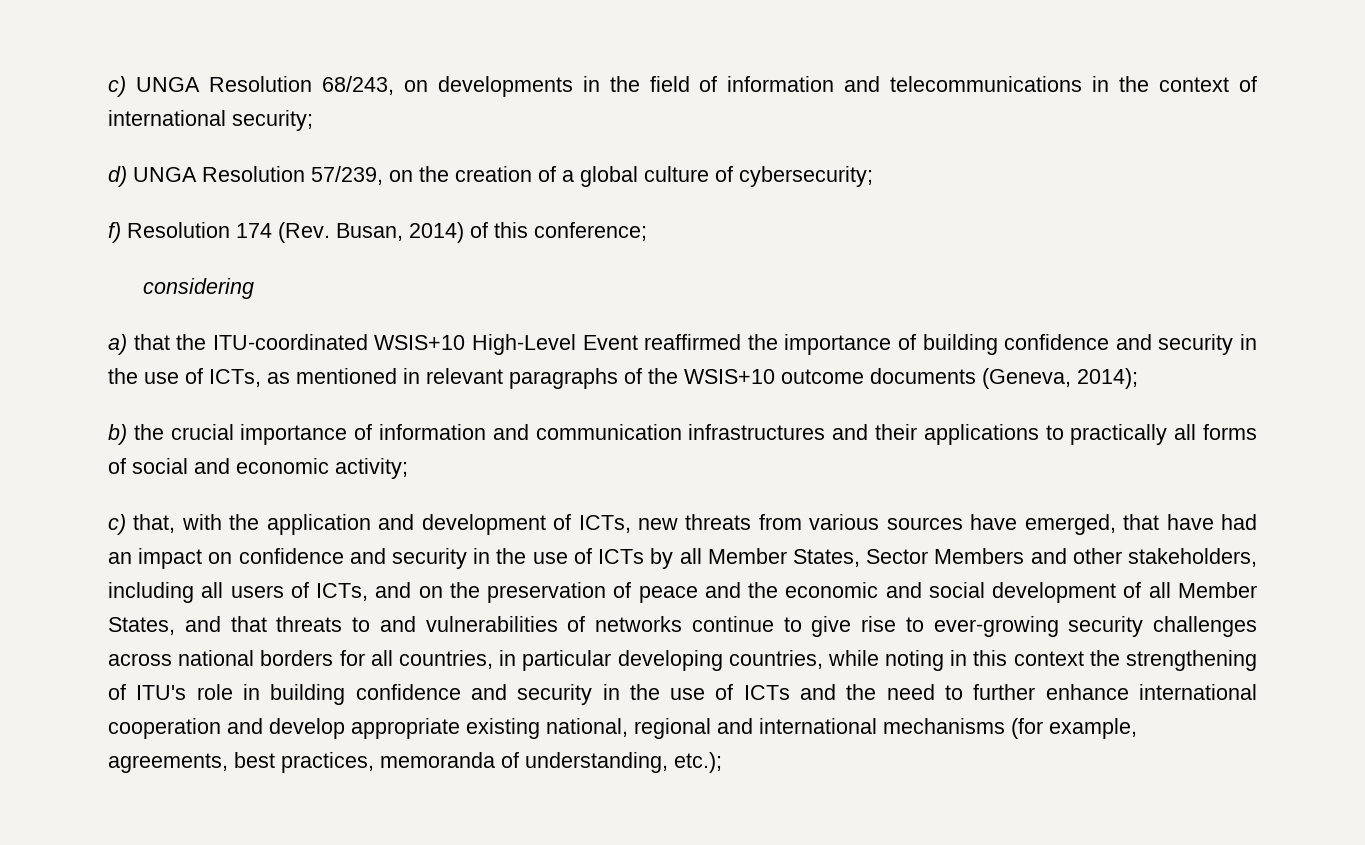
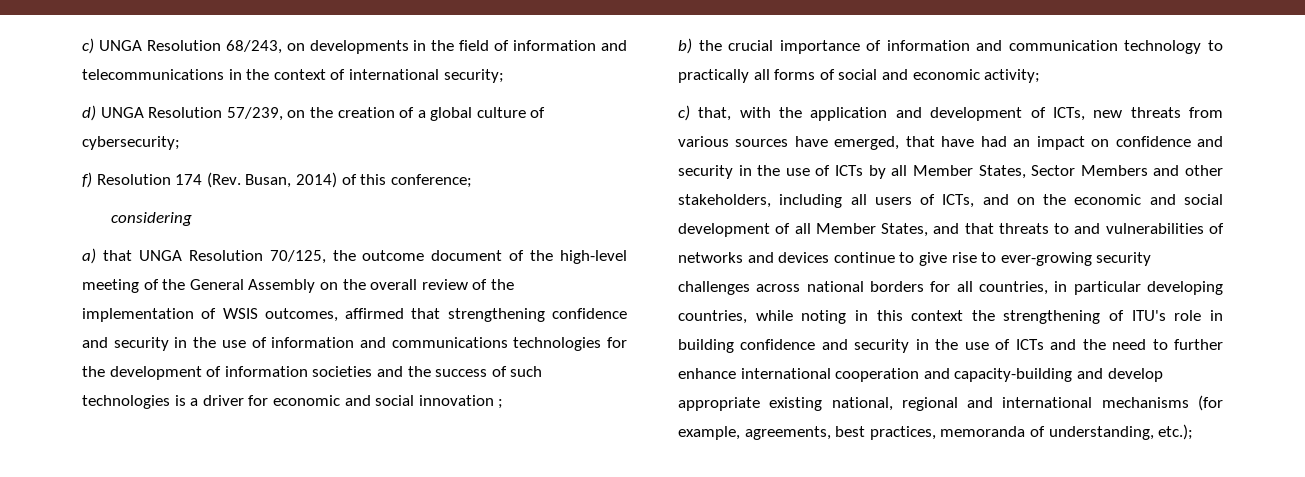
[176,334,1257,355] [108,368,1138,389] the ITU-coordinated WSIS+10 High-Level Event reaffirmed the importance of building confidence and security in the use of ICTs, as mentioned in relevant paragraphs of the WSIS+10 outcome documents (Geneva, 2014); -> [138,250,627,264] [82,279,514,293] [82,308,627,322] [82,337,627,351] [82,366,543,380] [82,395,504,409] UNGA Resolution 70/125, the outcome document of the high-level meeting of the General Assembly on the overall review of the implementation of WSIS outcomes, affirmed that strengthening confidence and security in the use of information and communications technologies for the development of information societies and the success of such technologies is a driver for economic and social innovation ;
[688,424,1039,445] infrastructures and their applications -> [1124,40,1202,54] technology
[487,582,779,603] preservation of peace and the -> (1067, 199) none
(682, 624) none -> [747,252,830,263] and devices
(263, 726) none -> [954,368,1103,382] capacity-building and

